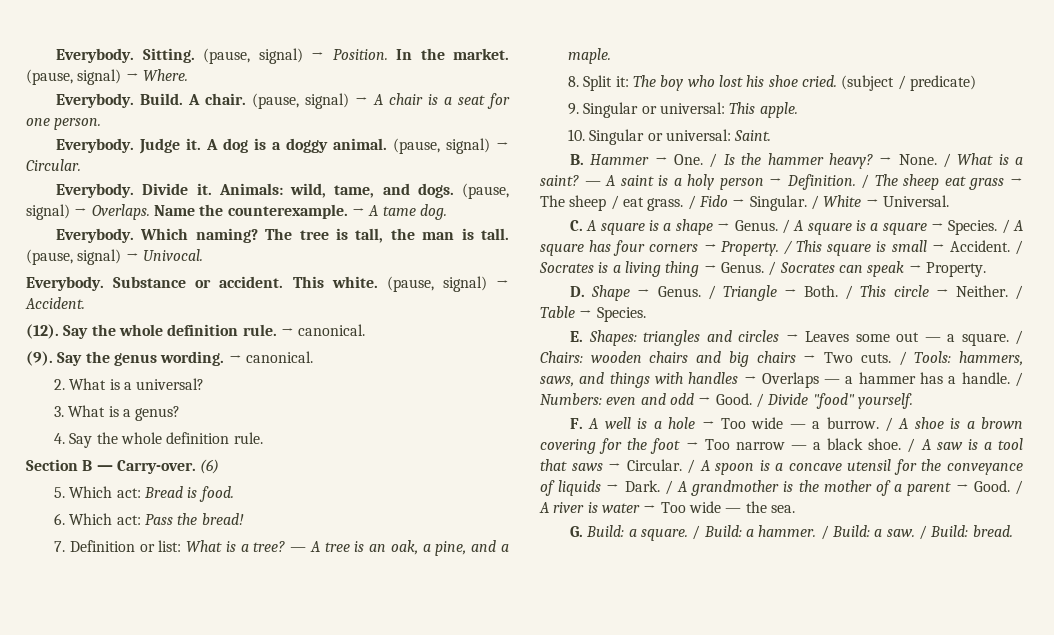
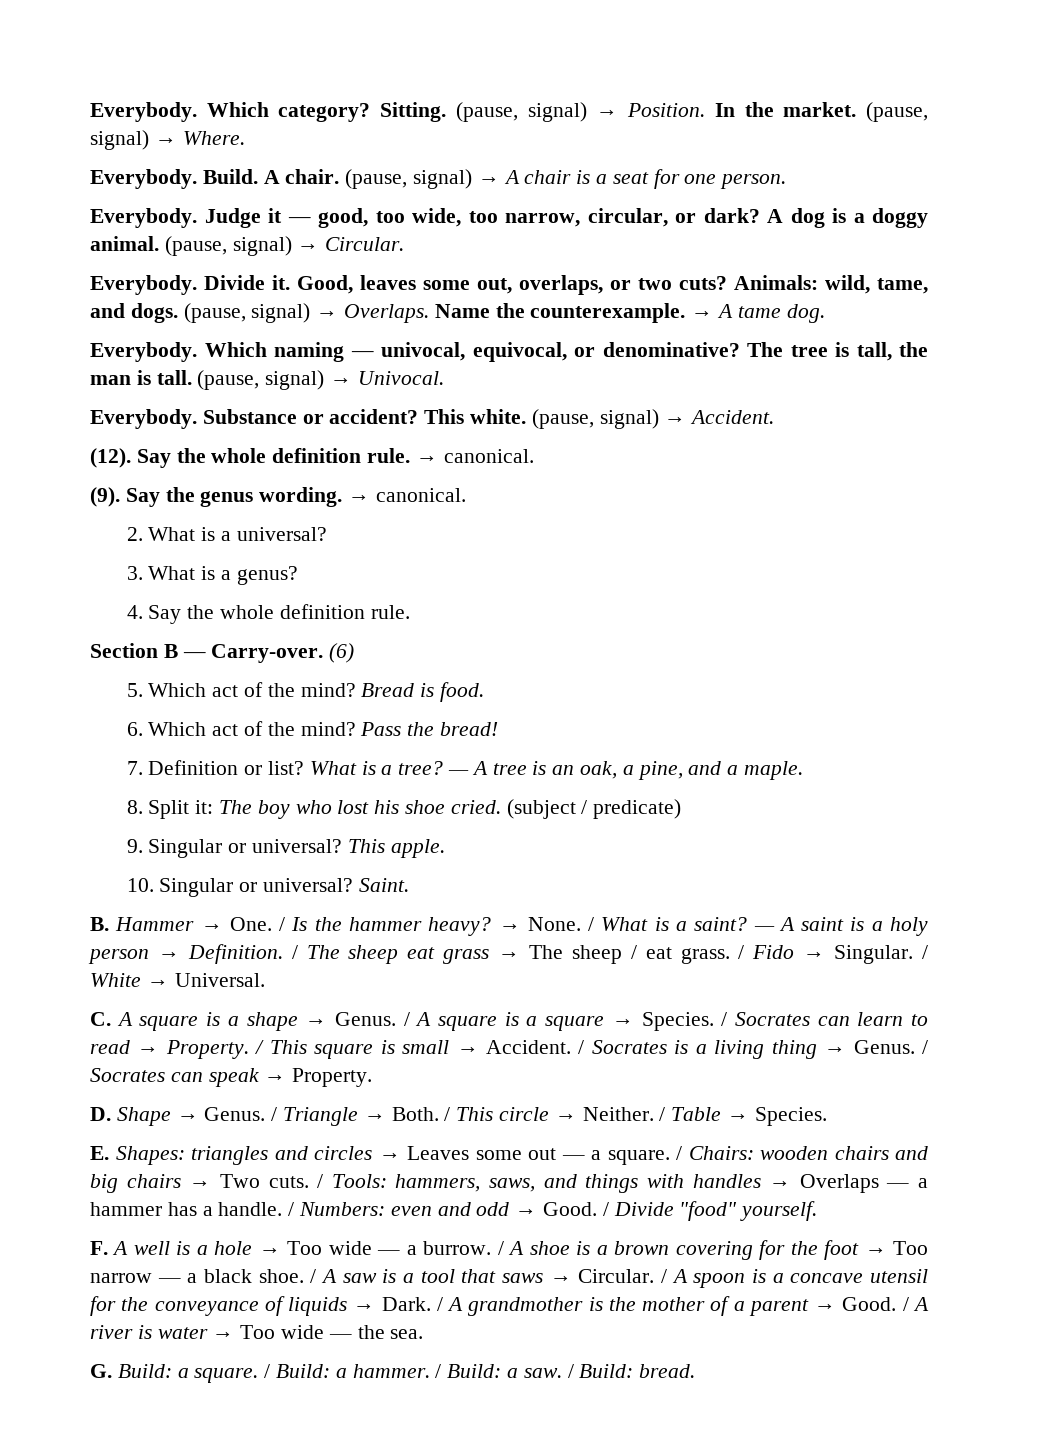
[56,48,135,63] Everybody. -> [90,102,371,122] Everybody. Which category?
[186,138,202,150] it. -> [268,208,760,228] it — good, too wide, too narrow, circular, or dark?
(212, 189) none -> [297,275,727,295] Good, leaves some out, overlaps, or two cuts?
[195,228,258,243] naming? -> [274,342,740,362] naming — univocal, equivocal, or denominative?
[219,276,284,288] accident. -> [329,409,419,424] accident?
[116,488,141,498] act: -> [212,682,356,697] act of the mind?
[116,515,141,525] act: -> [212,721,356,736] act of the mind?
[158,540,182,552] list: -> [267,761,304,775] list?
[660,102,726,114] universal: -> [251,839,342,853] universal?
[666,129,732,141] universal: -> [262,878,353,892] universal?
[1012,220,1023,231] [540,240,699,256] A square has four corners -> [734,1012,929,1026] [90,1040,130,1054] Socrates can learn to read

